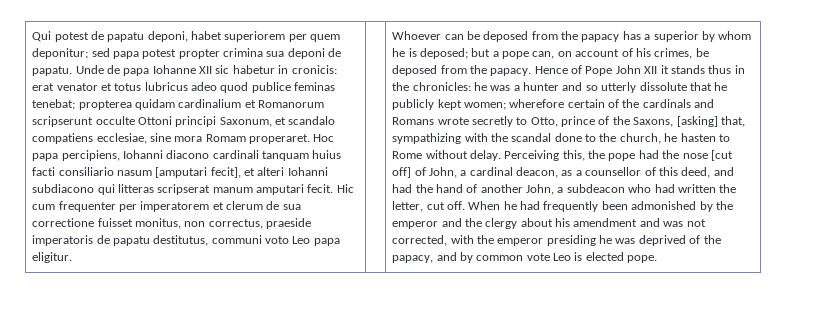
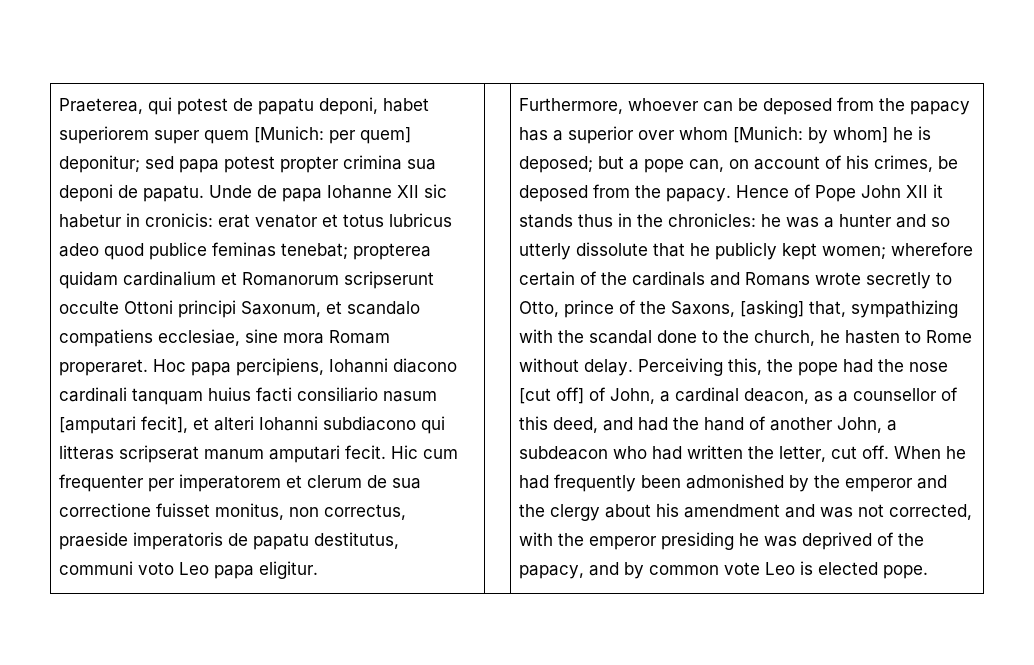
[32,31,52,42] Qui -> [58,97,172,115] Praeterea, qui
[288,34,341,42] per quem -> [153,126,411,144] super quem [Munich: per quem]
[392,31,442,40] Whoever -> [518,98,699,114] Furthermore, whoever
[701,31,752,42] by whom -> [637,126,888,144] over whom [Munich: by whom]

